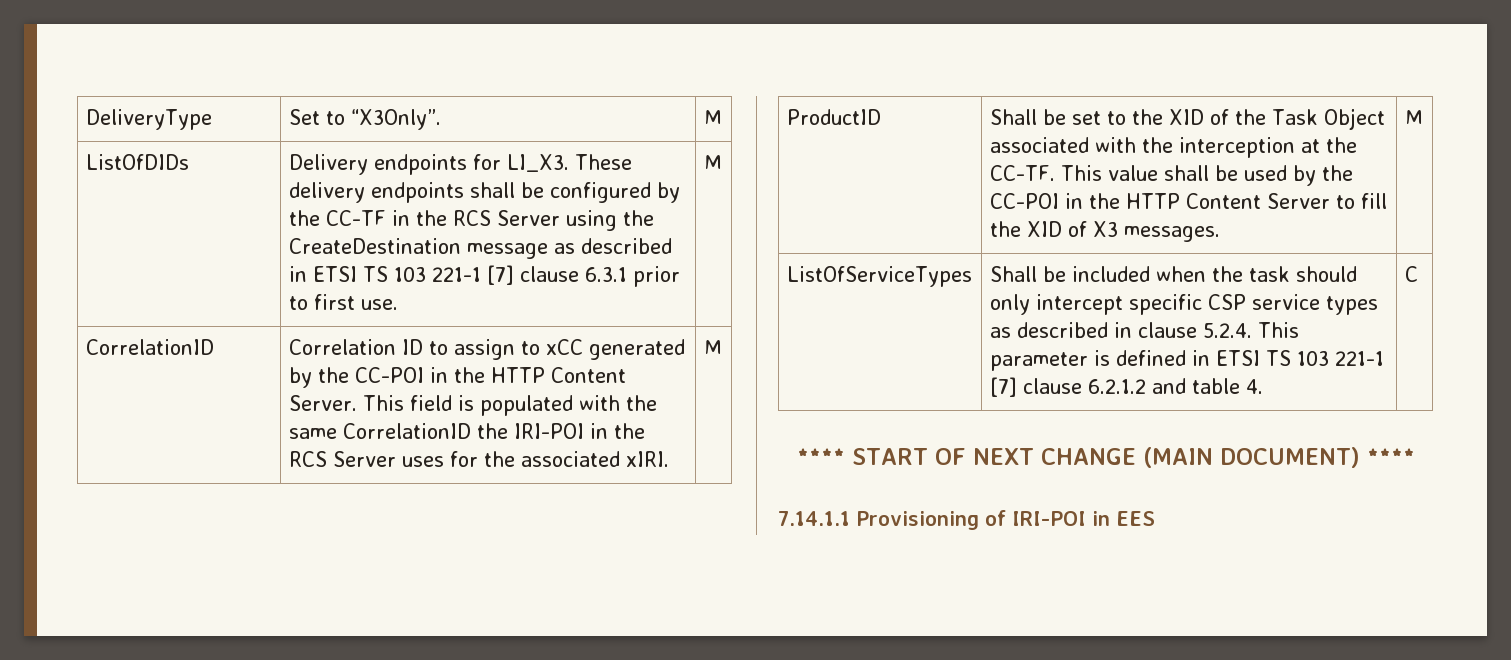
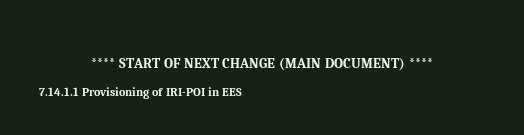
[85,109,212,130] [288,109,441,130] [703,110,722,125] [85,154,189,170] [288,154,632,175] [288,182,680,203] [288,210,654,231] [288,238,672,259] [288,265,680,287] [288,294,398,310] [703,155,722,170] [85,339,214,355] [288,339,685,360] [288,367,626,388] [288,395,657,416] [288,423,645,439] [288,451,669,467] [703,340,722,355] [786,109,881,125] [989,108,1385,130] [989,137,1357,158] [989,165,1353,186] [989,193,1387,209] [989,221,1220,242] [1404,110,1423,125] [786,266,972,287] [989,266,1357,282] [989,294,1378,315] [989,322,1299,338] [989,350,1384,371] [989,377,1263,397] [1404,266,1418,282] DeliveryType | Set to “X3Only”. | M // ListOfDIDs | Delivery endpoints for LI_X3. These delivery endpoints shall be configured by the CC-TF in the RCS Server using the CreateDestination message as described in ETSI TS 103 221-1 [7] clause 6.3.1 prior to first use. | M // CorrelationID | Correlation ID to assign to xCC generated by the CC-POI in the HTTP Content Server. This field is populated with the same CorrelationID the IRI-POI in the RCS Server uses for the associated xIRI. | M // ProductID | Shall be set to the XID of the Task Object associated with the interception at the CC-TF. This value shall be used by the CC-POI in the HTTP Content Server to fill the XID of X3 messages. | M // ListOfServiceTypes | Shall be included when the task should only intercept specific CSP service types as described in clause 5.2.4. This parameter is defined in ETSI TS 103 221-1 [7] clause 6.2.1.2 and table 4. | C // -> (91, 63) none

